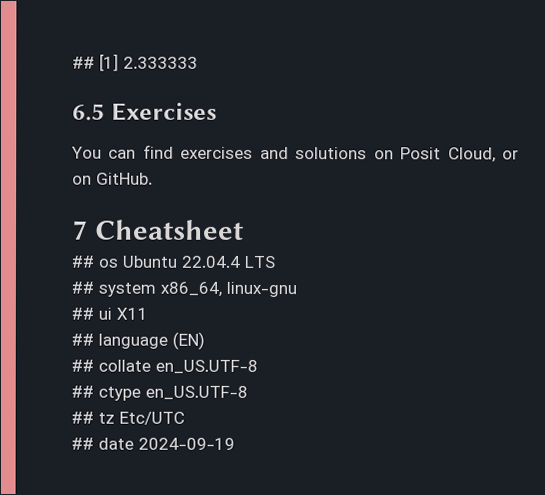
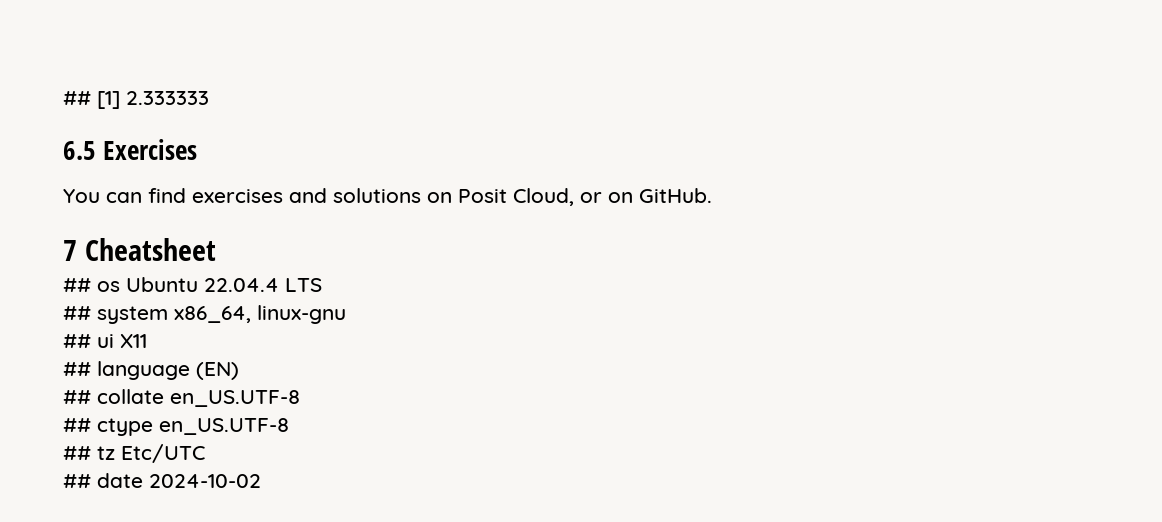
[138,437,235,450] 2024-09-19 -> [149,474,261,488] 2024-10-02

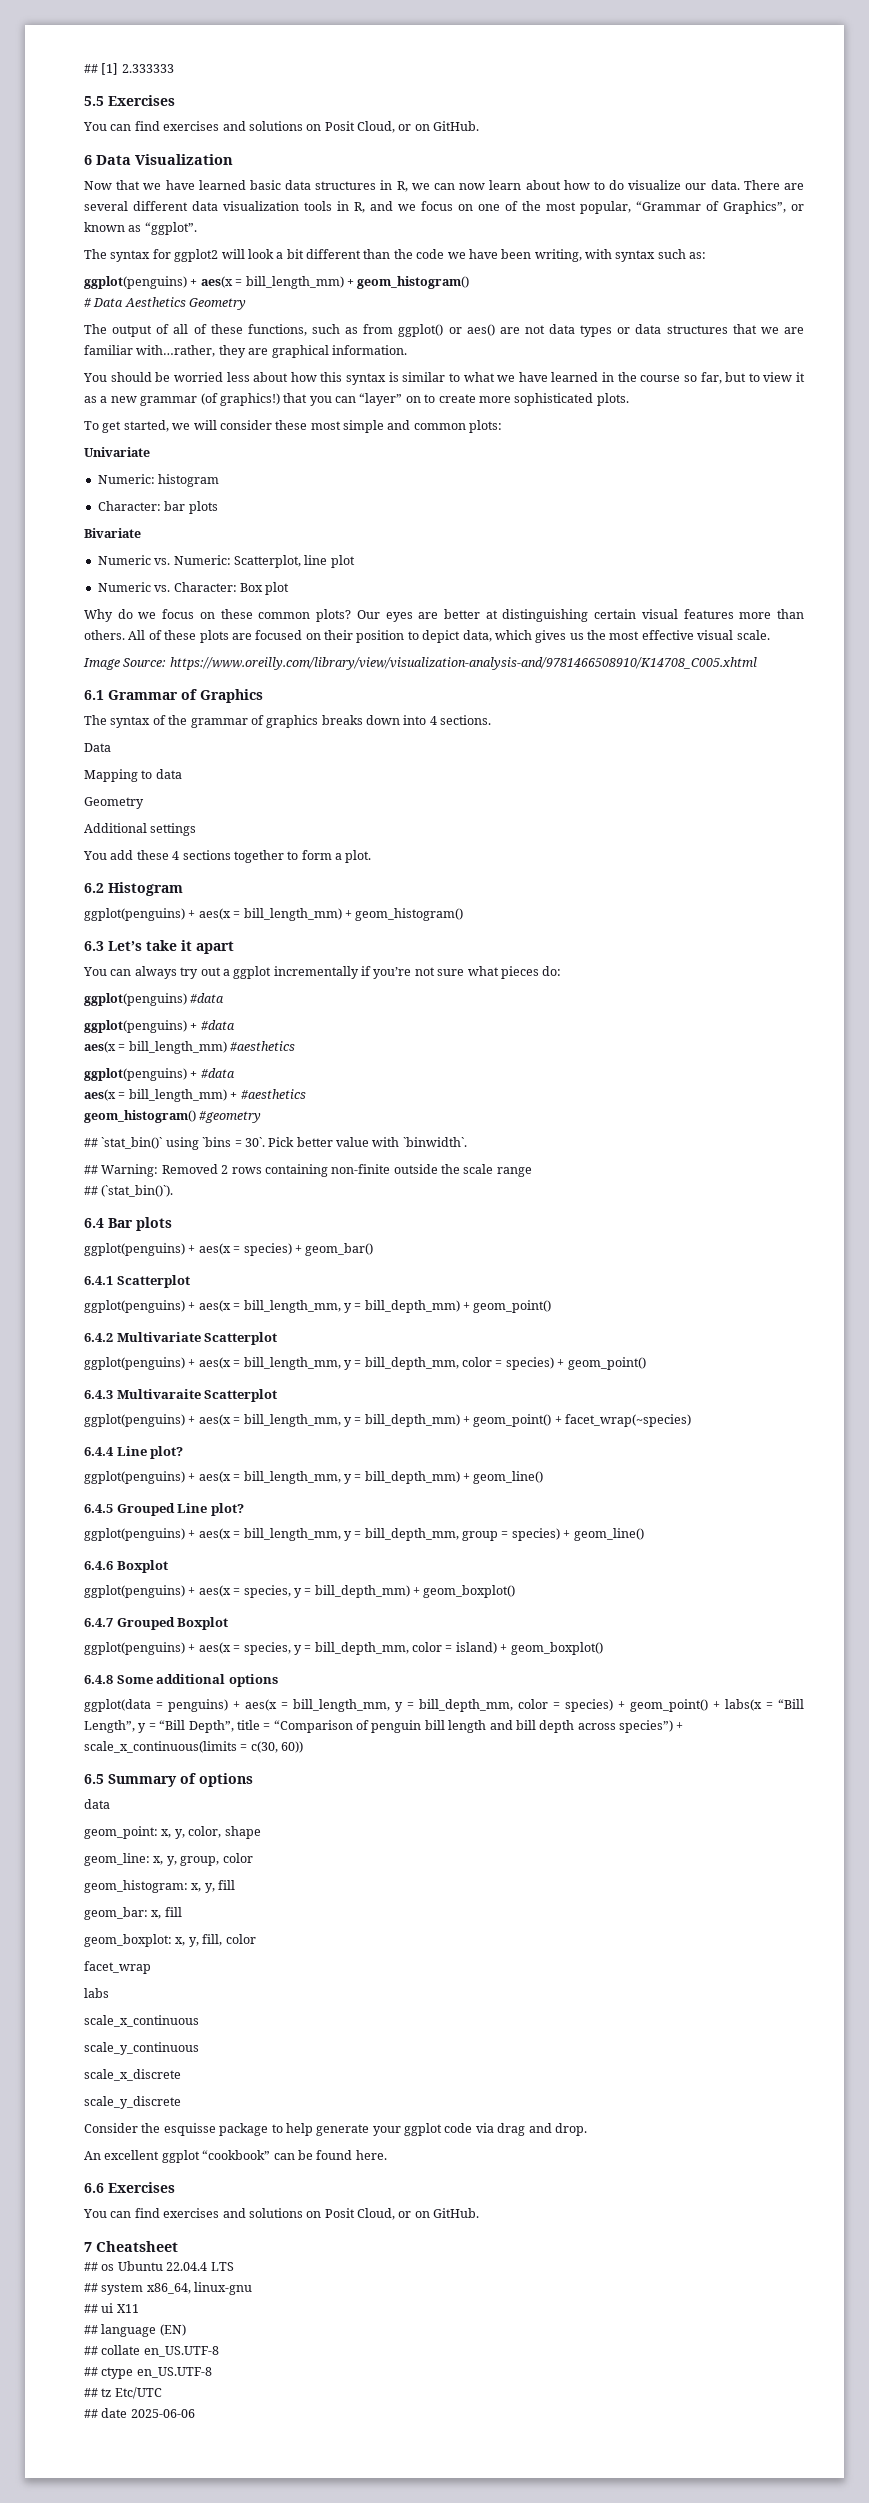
[63,141,96,160] 6.5 -> [84,95,175,106] [83,121,480,133] [84,154,233,165] [84,180,804,192] [84,201,804,214] [84,222,197,235] [84,249,707,262] [84,276,470,289] [84,297,247,310] [84,324,804,337] [84,345,407,358] [83,372,805,385] [84,393,629,406] [84,420,503,433] [84,447,150,457] [97,474,220,487] [97,501,218,514] [84,528,141,538] [97,555,355,568] [97,582,290,595] [84,609,804,622] [84,630,770,643] [83,657,757,670] [84,689,263,703] [84,715,492,728] [84,743,111,752] [84,769,182,782] [84,797,144,809] [84,823,197,836] [83,850,372,863] [84,882,183,896] [84,908,464,921] [84,940,234,954] [83,966,562,979] [84,993,225,1006] [84,1020,235,1033] [84,1041,296,1054] [84,1068,235,1081] [84,1089,306,1102] [84,1110,262,1123] [84,1137,467,1150] [84,1164,532,1177] [84,1185,174,1197] [84,1217,172,1231] [84,1243,374,1256] [84,1275,190,1288] [84,1300,552,1313] [84,1332,278,1345] [84,1357,646,1370] [84,1389,278,1402] [84,1414,692,1427] [84,1446,184,1459] [84,1471,544,1484] [84,1503,244,1516] [84,1528,644,1541] [84,1560,168,1573] [84,1585,516,1598] [84,1617,229,1630] [84,1642,603,1655] [84,1674,278,1687] [84,1699,804,1712] [84,1720,684,1733] [84,1741,304,1753] [84,1773,253,1787] [84,1799,110,1809] [84,1826,261,1839] [84,1853,253,1866] [84,1880,236,1893] [84,1907,182,1920] [84,1934,256,1947] [84,1961,151,1974] [84,1988,109,1998] [84,2015,199,2027] [84,2042,199,2055] [84,2069,181,2081] [84,2096,181,2109] [84,2123,587,2136] [84,2150,387,2163] [84,2183,104,2193] 5.5 Exercises // You can find exercises and solutions on Posit Cloud, or on GitHub. // 6 Data Visualization // Now that we have learned basic data structures in R, we can now learn about how to do visualize our data. There are several different data visualization tools in R, and we focus on one of the most popular, “Grammar of Graphics”, or known as “ggplot”. // The syntax for ggplot2 will look a bit different than the code we have been writing, with syntax such as: // ggplot(penguins) + aes(x = bill_length_mm) + geom_histogram() // # Data Aesthetics Geometry // The output of all of these functions, such as from ggplot() or aes() are not data types or data structures that we are familiar with…rather, they are graphical information. // You should be worried less about how this syntax is similar to what we have learned in the course so far, but to view it as a new grammar (of graphics!) that you can “layer” on to create more sophisticated plots. // To get started, we will consider these most simple and common plots: // Univariate // Numeric: histogram // Character: bar plots // Bivariate // Numeric vs. Numeric: Scatterplot, line plot // Numeric vs. Character: Box plot // Why do we focus on these common plots? Our eyes are better at distinguishing certain visual features more than others. All of these plots are focused on their position to depict data, which gives us the most effective visual scale. // Image Source: https://www.oreilly.com/library/view/visualization-analysis-and/9781466508910/K14708_C005.xhtml // 6.1 Grammar of Graphics // The syntax of the grammar of graphics breaks down into 4 sections. // Data // Mapping to data // Geometry // Additional settings // You add these 4 sections together to form a plot. // 6.2 Histogram // ggplot(penguins) + aes(x = bill_length_mm) + geom_histogram() // 6.3 Let’s take it apart // You can always try out a ggplot incrementally if you’re not sure what pieces do: // ggplot(penguins) #data // ggplot(penguins) + #data // aes(x = bill_length_mm) #aesthetics // ggplot(penguins) + #data // aes(x = bill_length_mm) + #aesthetics // geom_histogram() #geometry // ## `stat_bin()` using `bins = 30`. Pick better value with `binwidth`. // ## Warning: Removed 2 rows containing non-finite outside the scale range // ## (`stat_bin()`). // 6.4 Bar plots // ggplot(penguins) + aes(x = species) + geom_bar() // 6.4.1 Scatterplot // ggplot(penguins) + aes(x = bill_length_mm, y = bill_depth_mm) + geom_point() // 6.4.2 Multivariate Scatterplot // ggplot(penguins) + aes(x = bill_length_mm, y = bill_depth_mm, color = species) + geom_point() // 6.4.3 Multivaraite Scatterplot // ggplot(penguins) + aes(x = bill_length_mm, y = bill_depth_mm) + geom_point() + facet_wrap(~species) // 6.4.4 Line plot? // ggplot(penguins) + aes(x = bill_length_mm, y = bill_depth_mm) + geom_line() // 6.4.5 Grouped Line plot? // ggplot(penguins) + aes(x = bill_length_mm, y = bill_depth_mm, group = species) + geom_line() // 6.4.6 Boxplot // ggplot(penguins) + aes(x = species, y = bill_depth_mm) + geom_boxplot() // 6.4.7 Grouped Boxplot // ggplot(penguins) + aes(x = species, y = bill_depth_mm, color = island) + geom_boxplot() // 6.4.8 Some additional options // ggplot(data = penguins) + aes(x = bill_length_mm, y = bill_depth_mm, color = species) + geom_point() + labs(x = “Bill Length”, y = “Bill Depth”, title = “Comparison of penguin bill length and bill depth across species”) + scale_x_continuous(limits = c(30, 60)) // 6.5 Summary of options // data // geom_point: x, y, color, shape // geom_line: x, y, group, color // geom_histogram: x, y, fill // geom_bar: x, fill // geom_boxplot: x, y, fill, color // facet_wrap // labs // scale_x_continuous // scale_y_continuous // scale_x_discrete // scale_y_discrete // Consider the esquisse package to help generate your ggplot code via drag and drop. // An excellent ggplot “cookbook” can be found here. // 6.6
[149,474,261,488] 2024-10-02 -> [130,2409,195,2418] 2025-06-06

